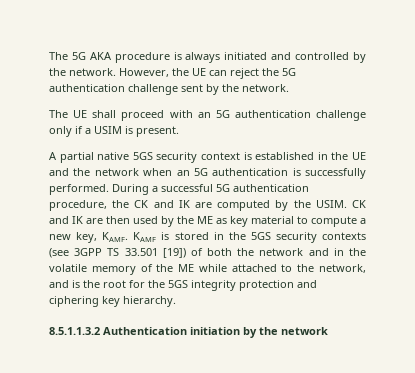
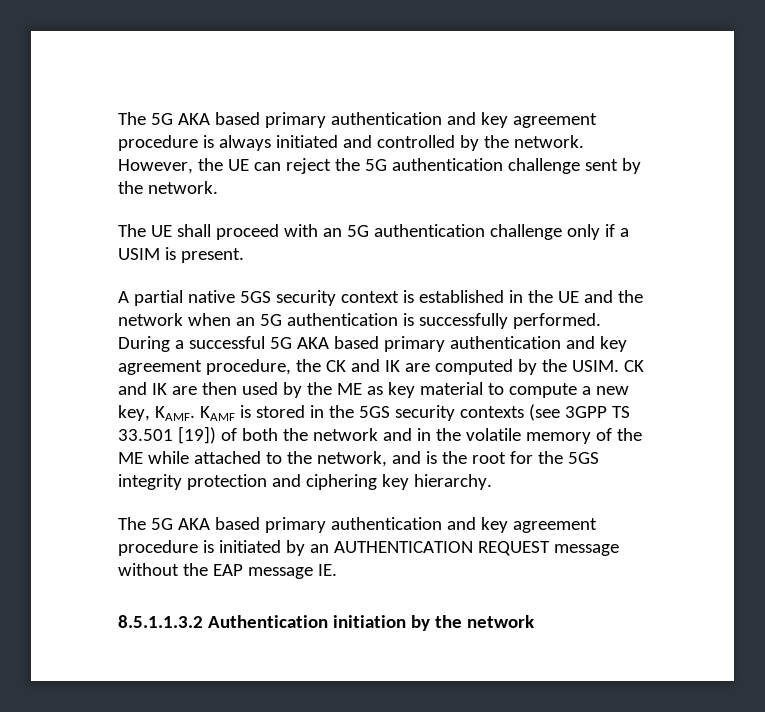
[49,52,112,60] The 5G AKA -> [118,112,597,128] The 5G AKA based primary authentication and key agreement
[233,184,309,192] authentication -> [296,336,627,352] [118,360,202,375] AKA based primary authentication and key agreement
(176, 301) none -> [118,517,597,533] [118,540,619,556] [118,563,337,579] // The 5G AKA based primary authentication and key agreement procedure is initiated by an AUTHENTICATION REQUEST message without the EAP message IE.

